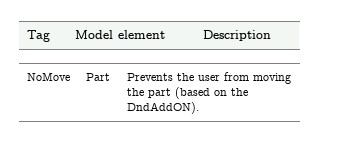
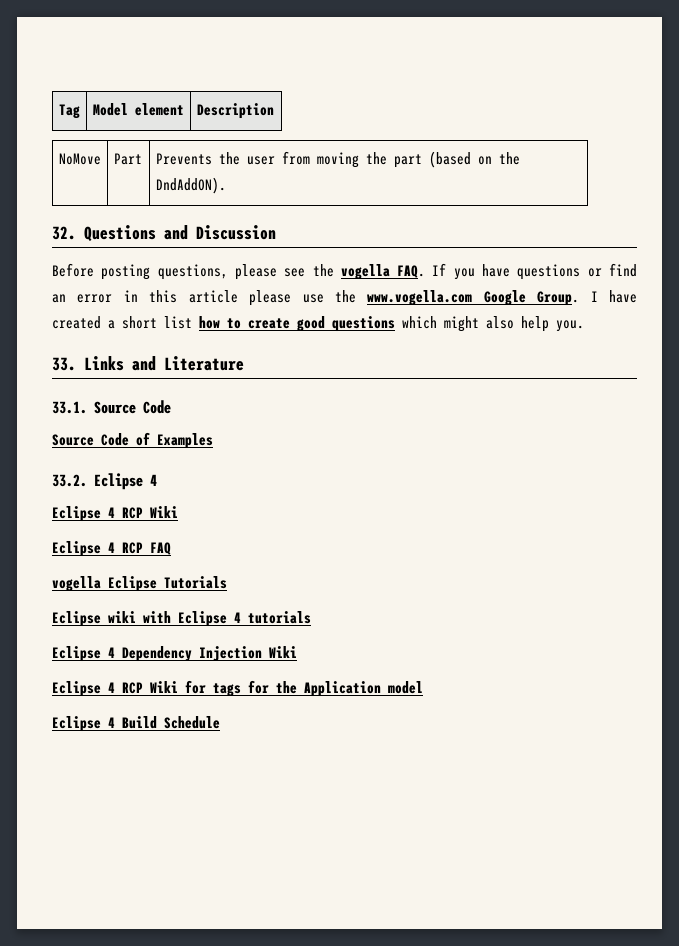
(199, 108) none -> [52,225,276,242] [52,263,637,280] [52,290,637,306] [52,316,584,332] [52,356,244,371] [52,400,171,414] [52,432,213,449] [52,473,157,490] [52,506,178,522] [52,541,171,557] [52,576,227,592] [52,611,311,627] [52,646,297,662] [52,680,423,697] [52,716,220,732] // 32. Questions and Discussion // Before posting questions, please see the vogella FAQ. If you have questions or find an error in this article please use the www.vogella.com Google Group. I have created a short list how to create good questions which might also help you. // 33. Links and Literature // 33.1. Source Code // Source Code of Examples // 33.2. Eclipse 4 // Eclipse 4 RCP Wiki // Eclipse 4 RCP FAQ // vogella Eclipse Tutorials // Eclipse wiki with Eclipse 4 tutorials // Eclipse 4 Dependency Injection Wiki // Eclipse 4 RCP Wiki for tags for the Application model // Eclipse 4 Build Schedule

